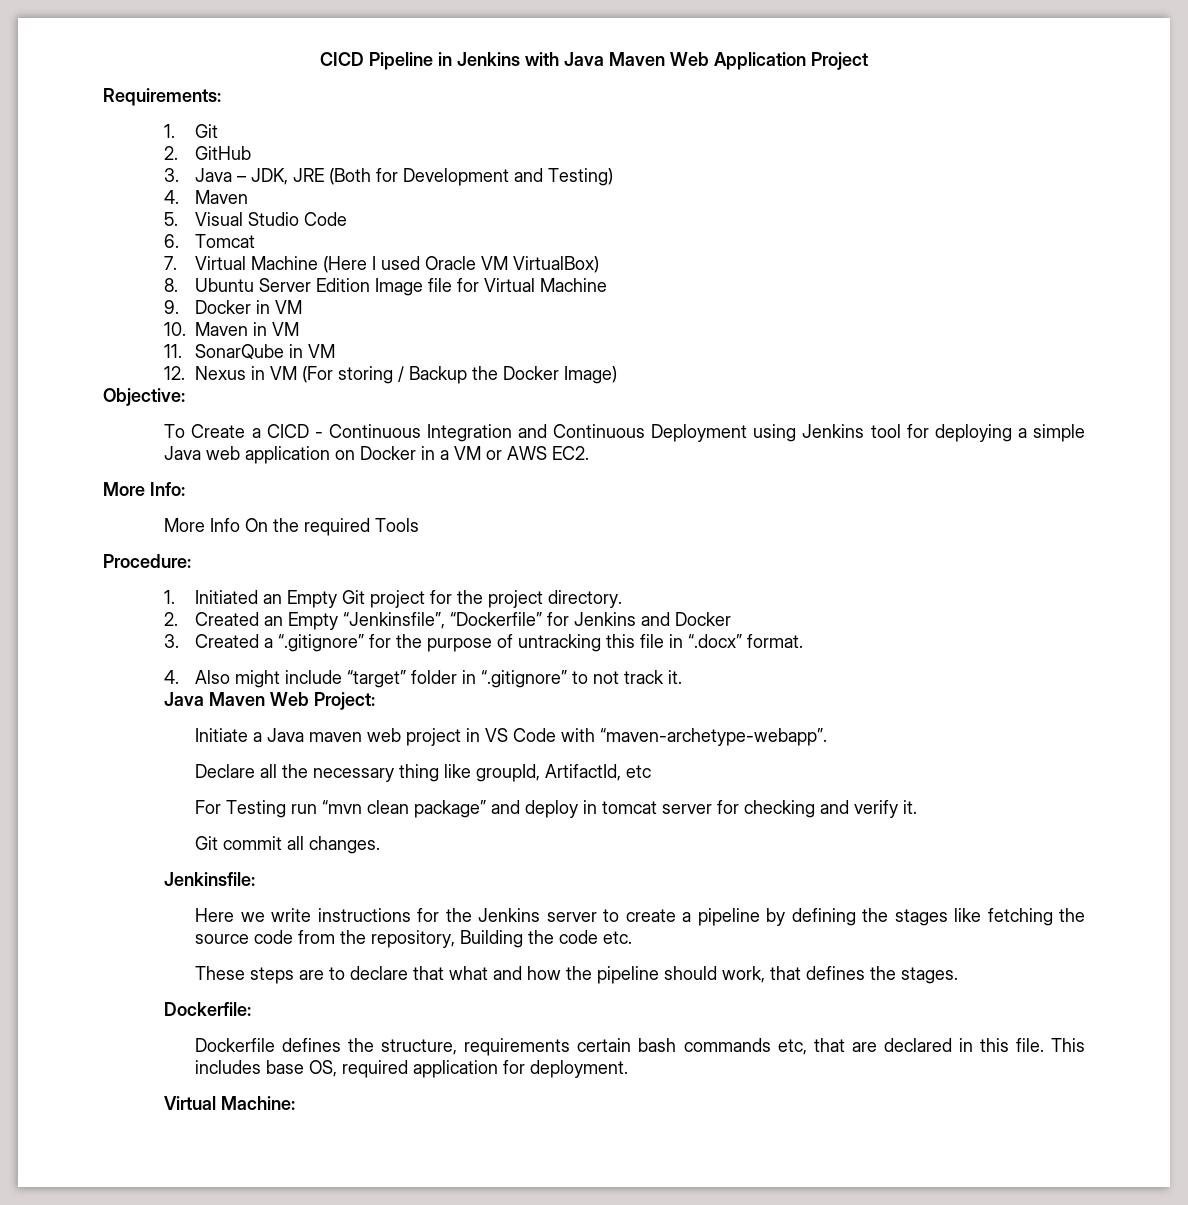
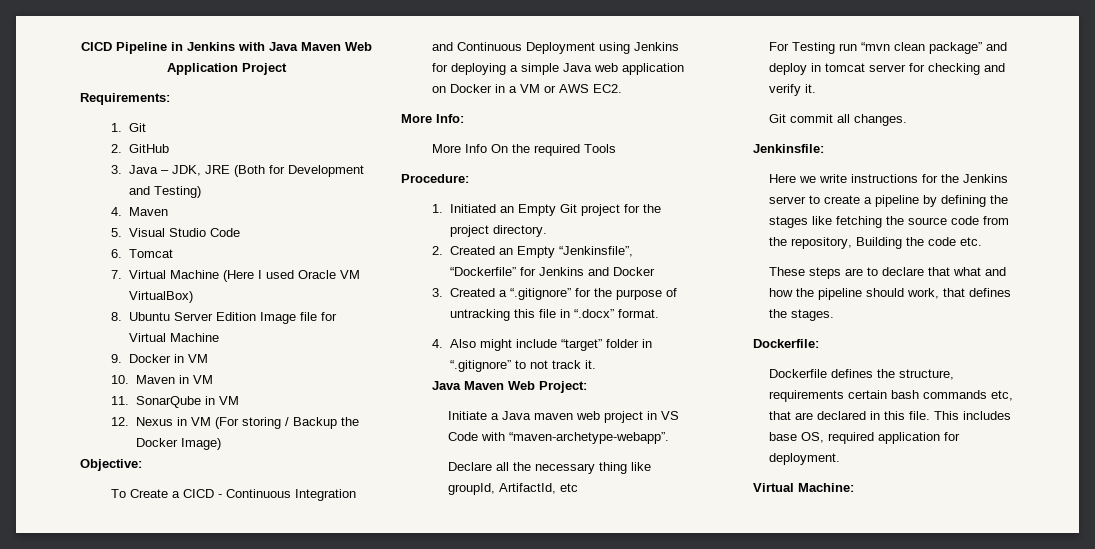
[870,424,901,438] tool -> (680, 46) none

